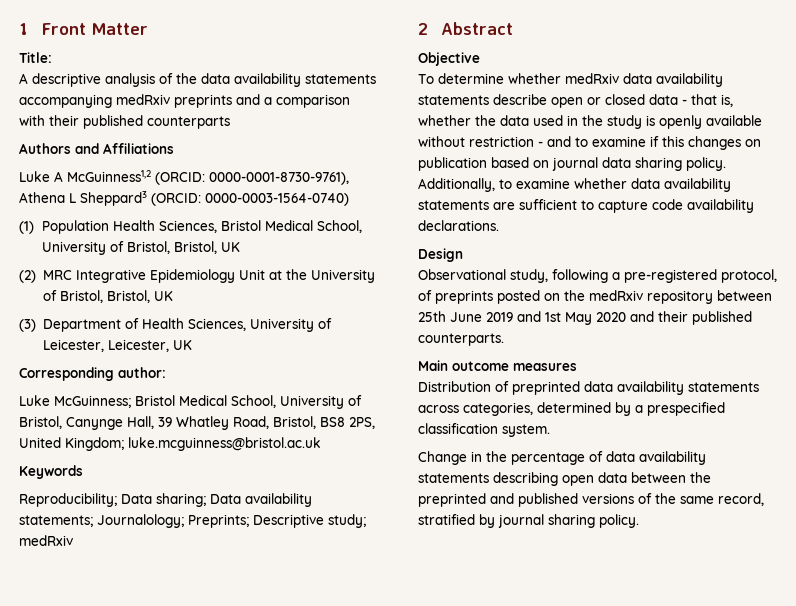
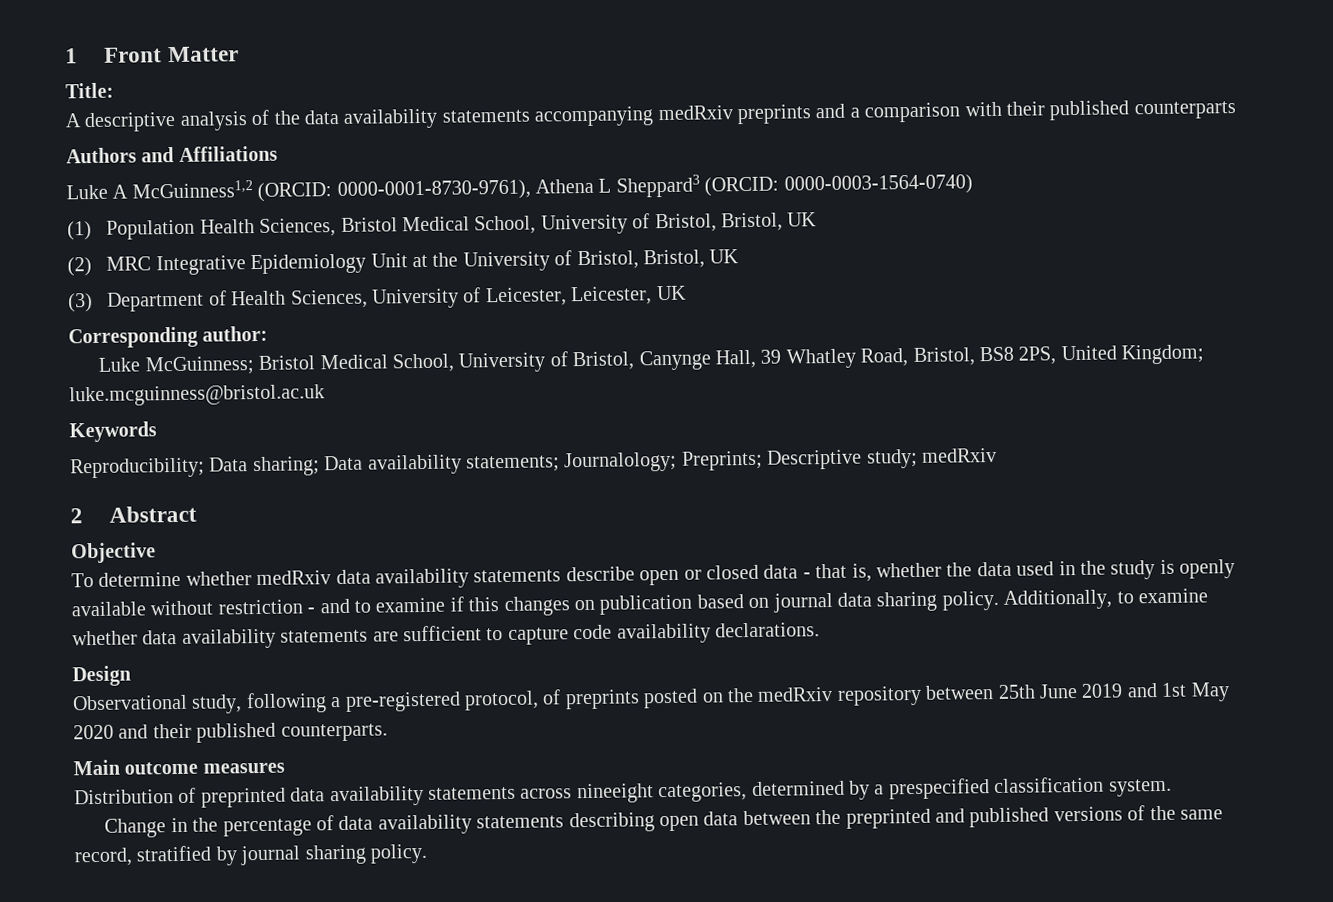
(459, 409) none -> [576,783,654,804] nineeight

